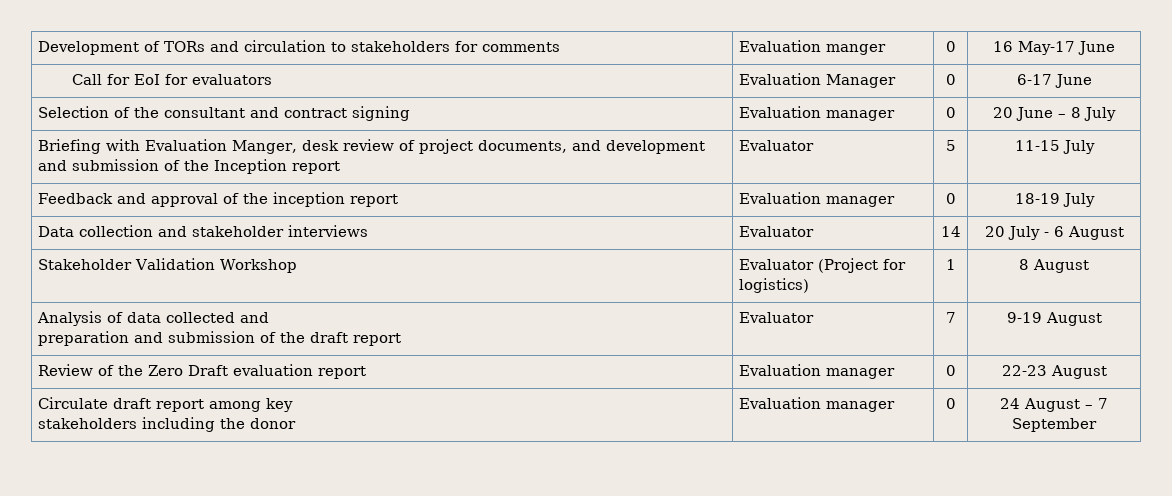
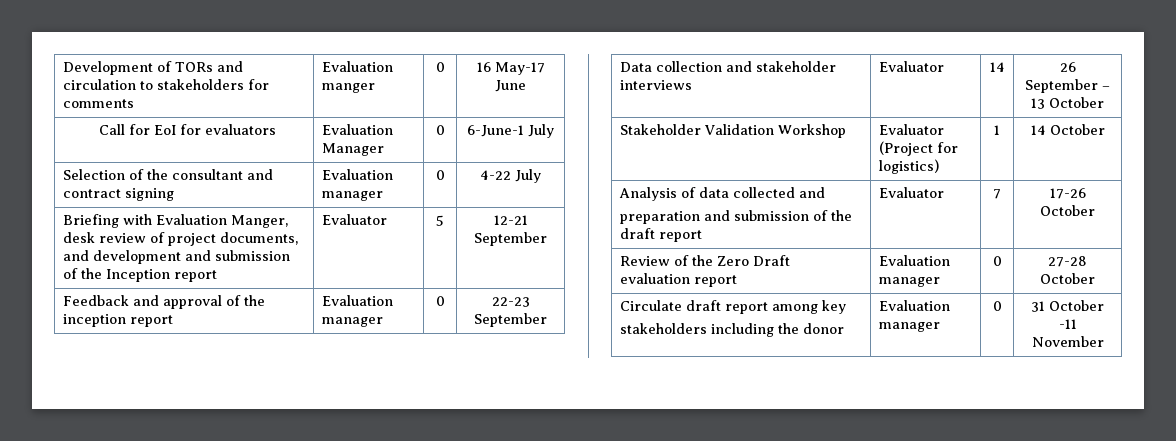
[1016,74,1092,88] 6-17 June -> [467,124,554,138] 6-June-1 July
[993,107,1081,121] 20 June – 8 -> [480,170,511,180] 4-22
[1014,140,1095,154] 11-15 July -> [493,215,528,225] [474,232,547,246] 12-21 September
[1014,193,1095,207] 18-19 July -> [491,297,530,307] [474,313,547,327] 22-23 September
[984,226,1124,240] 20 July - 6 August -> [1059,62,1076,72] [1025,79,1110,93] [1031,97,1104,109] 26 September – 13 October
[1019,259,1089,273] 8 August -> [1030,124,1105,135] 14 October
[1006,312,1102,326] 9-19 August -> [1049,188,1086,199] [1040,205,1095,216] 17-26 October
[1001,365,1107,379] 22-23 August -> [1048,256,1087,267] [1040,273,1095,284] 27-28 October
[1000,398,1108,412] [1012,418,1097,432] 24 August – 7 September -> [1031,300,1104,312] [1058,319,1077,329] [1031,336,1104,347] 31 October -11 November

